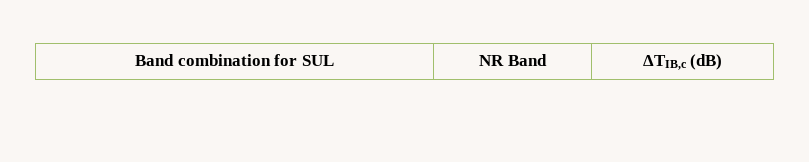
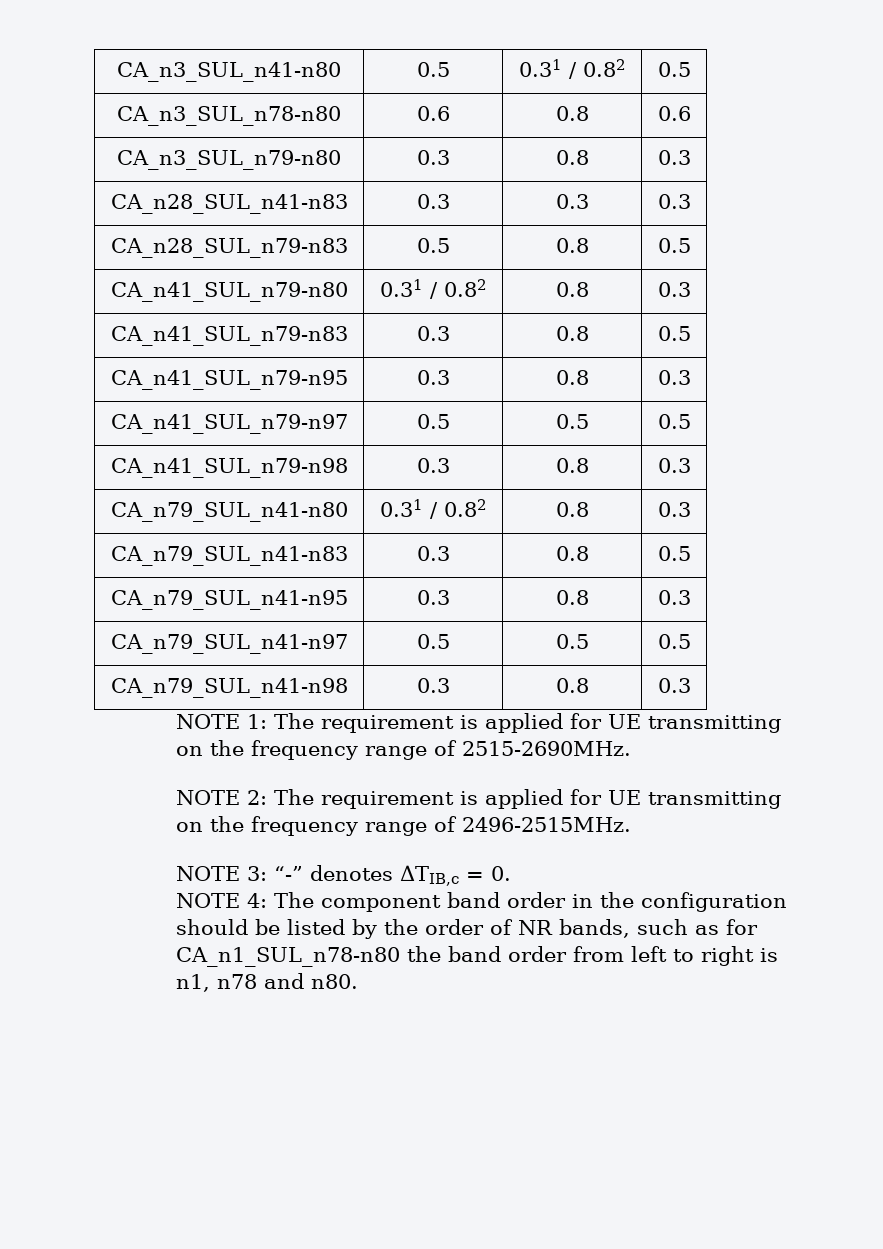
[135,54,334,66] [479,54,547,66] [642,54,723,70] Band combination for SUL | NR Band | ΔTIB,c (dB) -> [117,62,341,82] [416,62,450,77] [518,59,626,79] [657,62,691,77] [117,106,341,126] [416,106,450,121] [555,106,589,121] [657,106,691,121] [117,150,341,170] [416,150,450,165] [555,150,589,165] [657,150,691,165] [110,194,348,214] [416,194,450,209] [555,194,589,209] [657,194,691,209] [110,238,348,258] [416,238,450,253] [555,238,589,253] [657,238,691,253] [110,282,348,302] [379,279,487,299] [555,282,589,297] [657,282,691,297] [110,326,348,346] [416,326,450,341] [555,326,589,341] [657,326,691,341] [110,370,348,390] [416,370,450,385] [555,370,589,385] [657,370,691,385] [110,414,348,434] [416,414,450,429] [555,414,589,429] [657,414,691,429] [110,458,348,478] [416,458,450,473] [555,458,589,473] [657,458,691,473] [110,502,348,522] [379,499,487,519] [555,502,589,517] [657,502,691,517] [110,546,348,566] [416,546,450,561] [555,546,589,561] [657,546,691,561] [110,590,348,610] [416,590,450,605] [555,590,589,605] [657,590,691,605] [110,634,348,654] [416,634,450,649] [555,634,589,649] [657,634,691,649] [110,678,348,698] [416,678,450,693] [555,678,589,693] [657,678,691,693] [175,713,781,733] [175,740,631,760] [175,789,781,809] [175,816,631,836] [175,865,511,886] [175,892,787,912] [175,919,758,939] [175,946,778,967] [175,973,358,992] CA_n3_SUL_n41-n80 | 0.5 | 0.31 / 0.82 | 0.5 // CA_n3_SUL_n78-n80 | 0.6 | 0.8 | 0.6 // CA_n3_SUL_n79-n80 | 0.3 | 0.8 | 0.3 // CA_n28_SUL_n41-n83 | 0.3 | 0.3 | 0.3 // CA_n28_SUL_n79-n83 | 0.5 | 0.8 | 0.5 // CA_n41_SUL_n79-n80 | 0.31 / 0.82 | 0.8 | 0.3 // CA_n41_SUL_n79-n83 | 0.3 | 0.8 | 0.5 // CA_n41_SUL_n79-n95 | 0.3 | 0.8 | 0.3 // CA_n41_SUL_n79-n97 | 0.5 | 0.5 | 0.5 // CA_n41_SUL_n79-n98 | 0.3 | 0.8 | 0.3 // CA_n79_SUL_n41-n80 | 0.31 / 0.82 | 0.8 | 0.3 // CA_n79_SUL_n41-n83 | 0.3 | 0.8 | 0.5 // CA_n79_SUL_n41-n95 | 0.3 | 0.8 | 0.3 // CA_n79_SUL_n41-n97 | 0.5 | 0.5 | 0.5 // CA_n79_SUL_n41-n98 | 0.3 | 0.8 | 0.3 // NOTE 1: The requirement is applied for UE transmitting on the frequency range of 2515-2690MHz. // NOTE 2: The requirement is applied for UE transmitting on the frequency range of 2496-2515MHz. // NOTE 3: “-” denotes ΔTIB,c = 0. // NOTE 4: The component band order in the configuration should be listed by the order of NR bands, such as for CA_n1_SUL_n78-n80 the band order from left to right is n1, n78 and n80.

